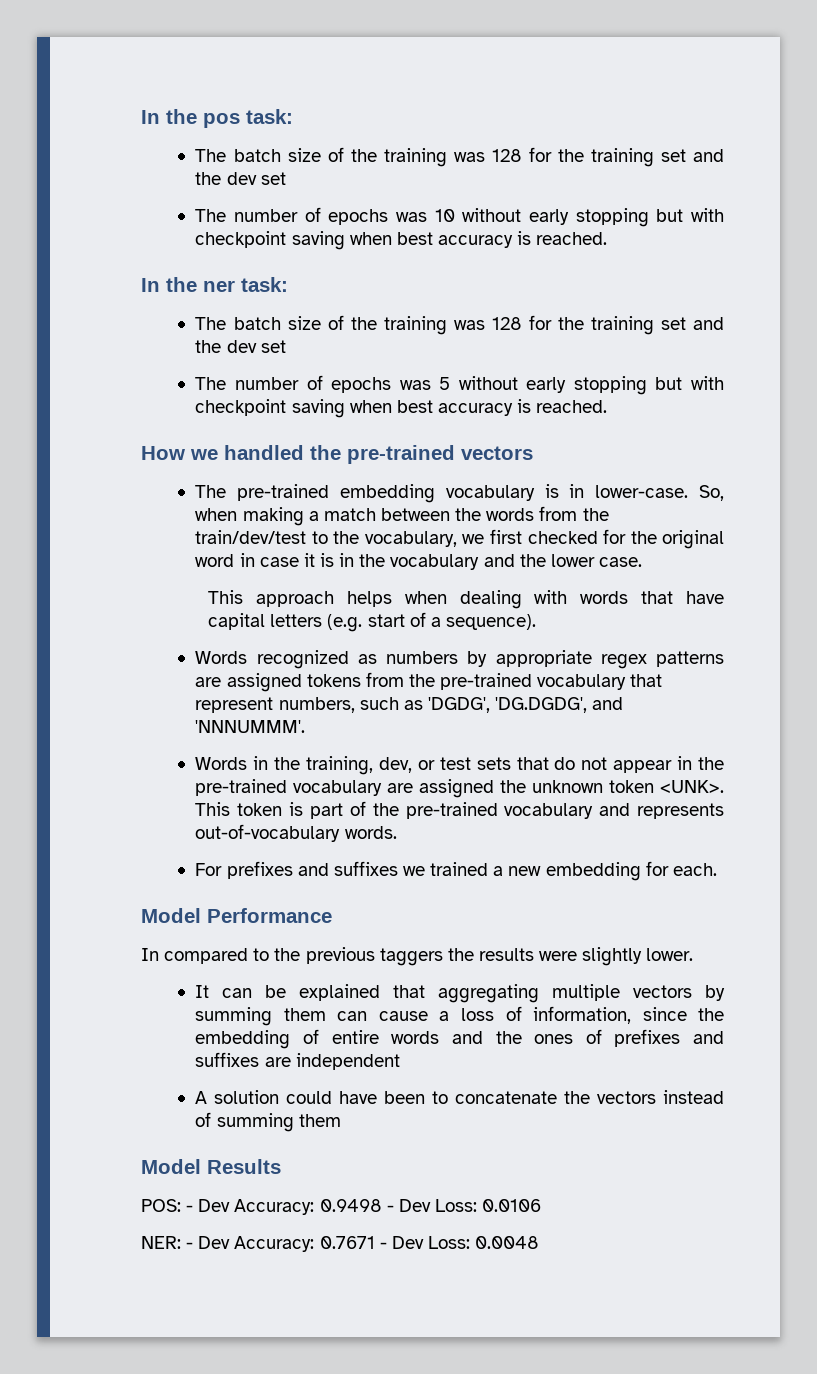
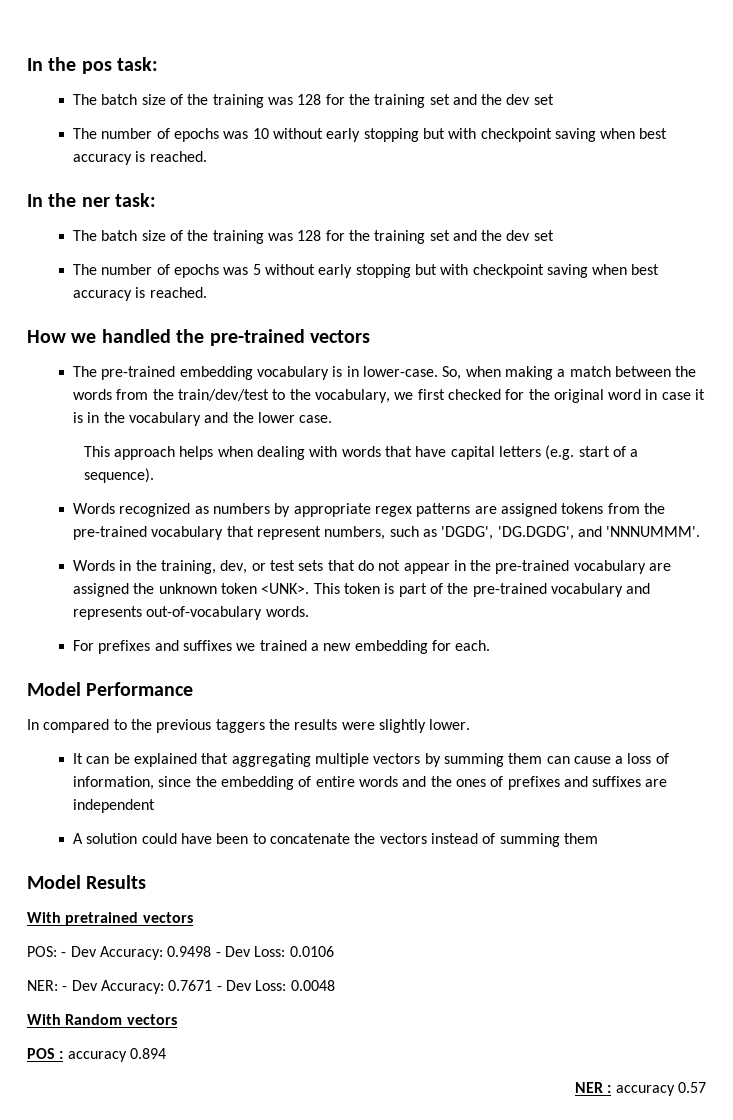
(281, 1166) none -> [27,912,193,926] // With pretrained vectors
(540, 1242) none -> [27,1014,177,1025] [27,1048,166,1062] [575,1082,707,1096] // With Random vectors // POS : accuracy 0.894 // NER : accuracy 0.57

